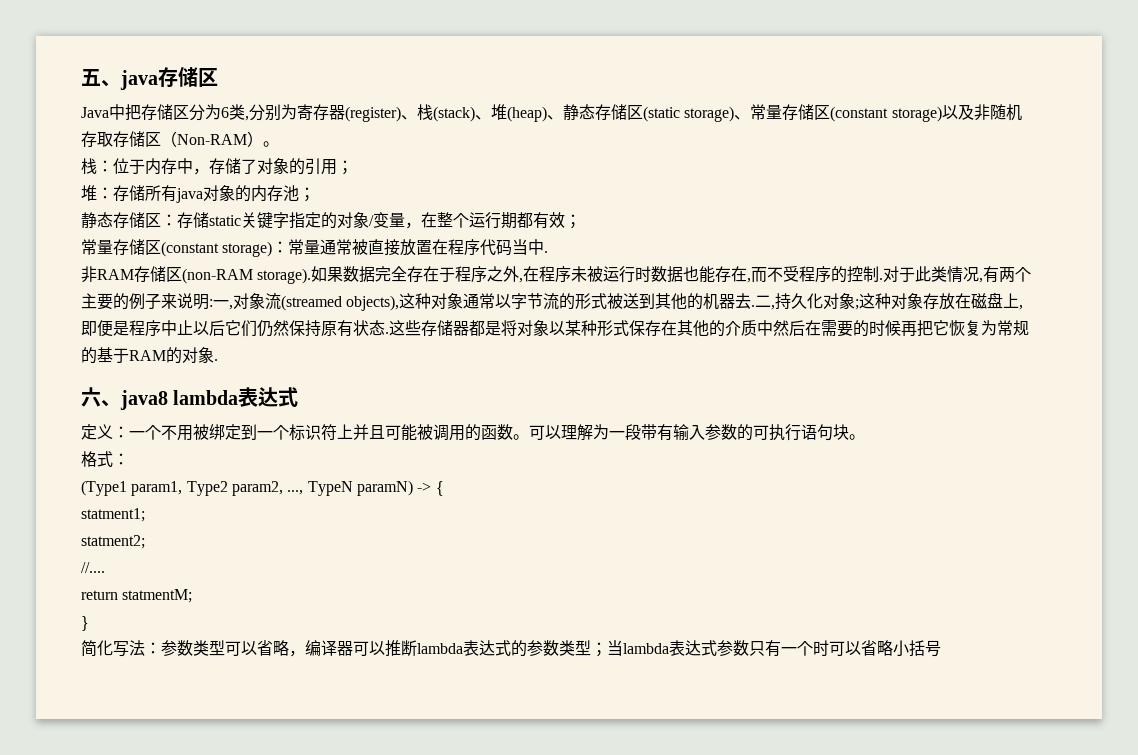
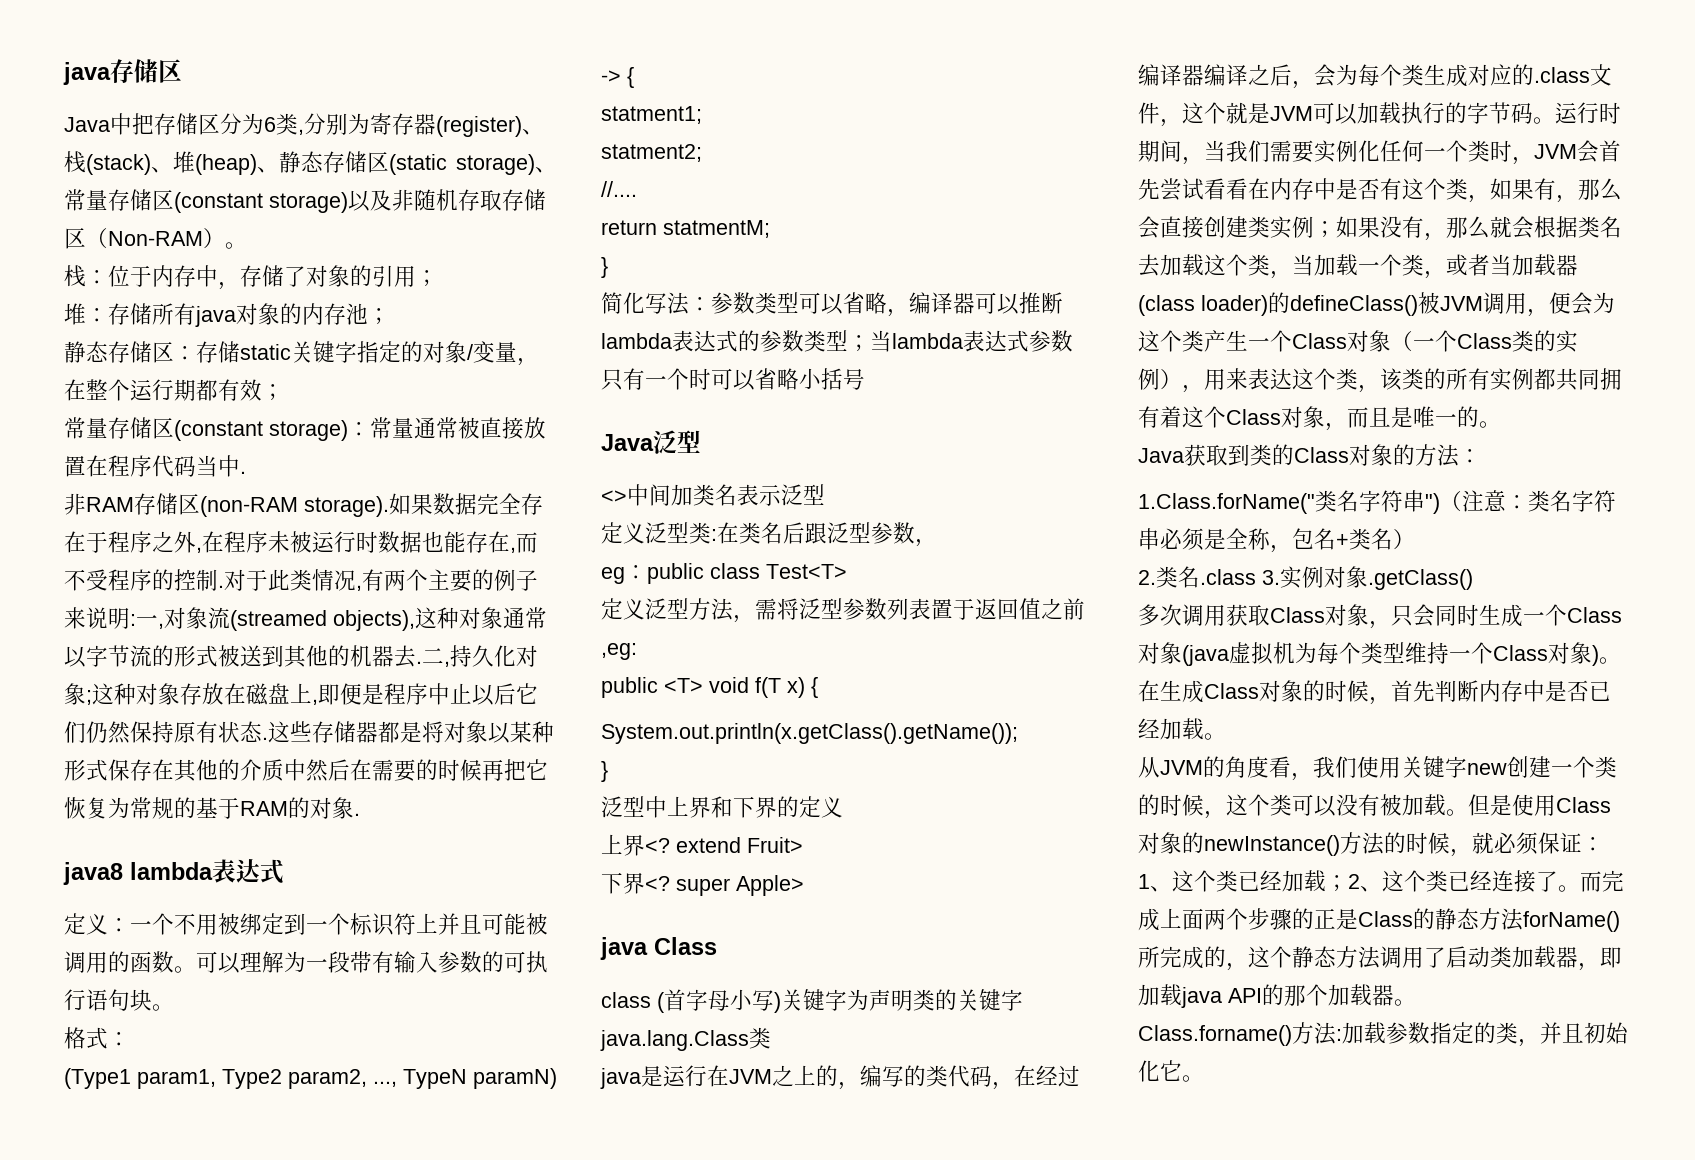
[81,69,121,87] 五、 -> (63, 73) none
[81,387,121,407] 六、 -> (360, 814) none
(941, 648) none -> [601,430,701,454] [601,484,825,506] [601,522,937,547] [601,563,847,584] [601,598,1085,623] [601,643,637,660] [601,677,818,698] [601,723,1018,744] [601,761,608,782] [601,796,843,818] [601,834,803,856] [601,872,804,896] [600,937,717,960] [601,989,1023,1013] [600,1027,771,1051] [600,1065,1080,1090] [1138,64,1612,89] [1138,102,1621,127] [1138,140,1621,165] [1138,178,1622,203] [1138,216,1622,241] [1138,254,1578,279] [1138,292,1615,317] [1138,330,1578,353] [1138,368,1622,393] [1138,406,1501,431] [1138,444,1481,467] [1138,490,1616,514] [1138,528,1415,553] [1138,566,1473,590] [1138,604,1622,629] [1138,642,1621,666] [1138,680,1611,705] [1138,718,1226,740] [1138,756,1617,781] [1138,794,1611,819] [1138,832,1604,857] [1138,870,1624,892] [1138,908,1620,932] [1138,946,1622,971] [1138,984,1416,1008] [1138,1022,1629,1047] [1138,1060,1204,1082] // Java泛型 // <>中间加类名表示泛型 // 定义泛型类:在类名后跟泛型参数， // eg：public class Test<T> // 定义泛型方法，需将泛型参数列表置于返回值之前,eg: // public <T> void f(T x) { // System.out.println(x.getClass().getName()); // } // 泛型中上界和下界的定义 // 上界<? extend Fruit> // 下界<? super Apple> // java Class // class (首字母小写)关键字为声明类的关键字java.lang.Class类 // java是运行在JVM之上的，编写的类代码，在经过编译器编译之后，会为每个类生成对应的.class文件，这个就是JVM可以加载执行的字节码。运行时期间，当我们需要实例化任何一个类时，JVM会首先尝试看看在内存中是否有这个类，如果有，那么会直接创建类实例；如果没有，那么就会根据类名去加载这个类，当加载一个类，或者当加载器(class loader)的defineClass()被JVM调用，便会为这个类产生一个Class对象（一个Class类的实例），用来表达这个类，该类的所有实例都共同拥有着这个Class对象，而且是唯一的。 // Java获取到类的Class对象的方法： // 1.Class.forName("类名字符串")（注意：类名字符串必须是全称，包名+类名） // 2.类名.class 3.实例对象.getClass() // 多次调用获取Class对象，只会同时生成一个Class对象(java虚拟机为每个类型维持一个Class对象)。在生成Class对象的时候，首先判断内存中是否已经加载。 // 从JVM的角度看，我们使用关键字new创建一个类的时候，这个类可以没有被加载。但是使用Class对象的newInstance()方法的时候，就必须保证：1、这个类已经加载；2、这个类已经连接了。而完成上面两个步骤的正是Class的静态方法forName()所完成的，这个静态方法调用了启动类加载器，即加载java API的那个加载器。 // Class.forname()方法:加载参数指定的类，并且初始化它。

